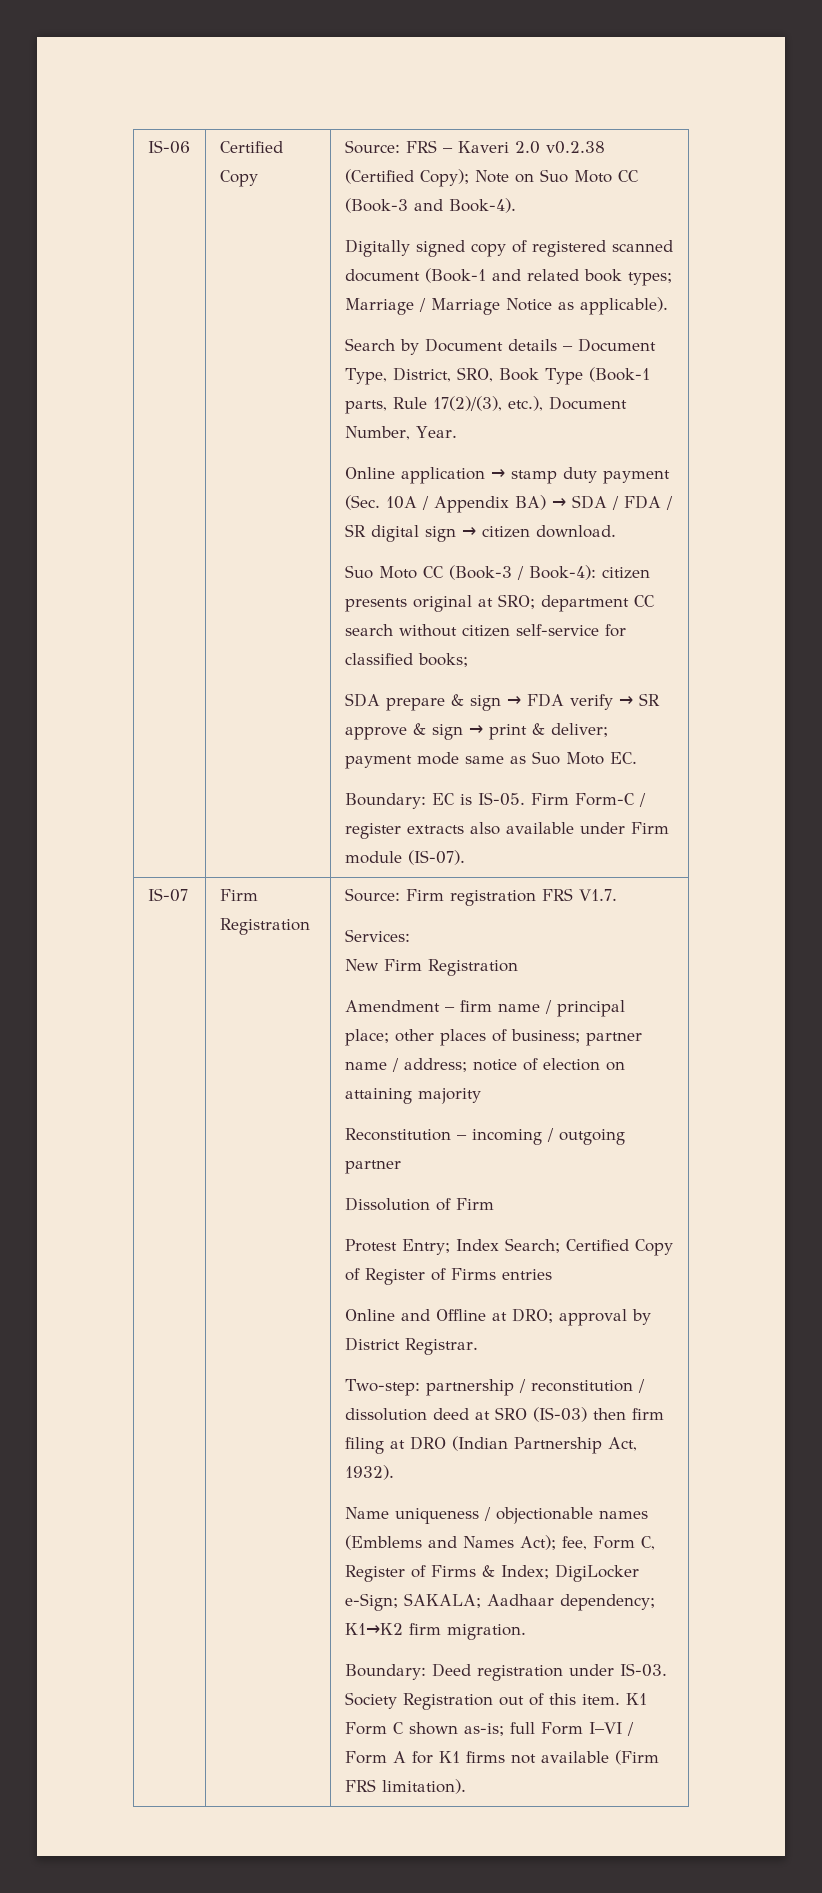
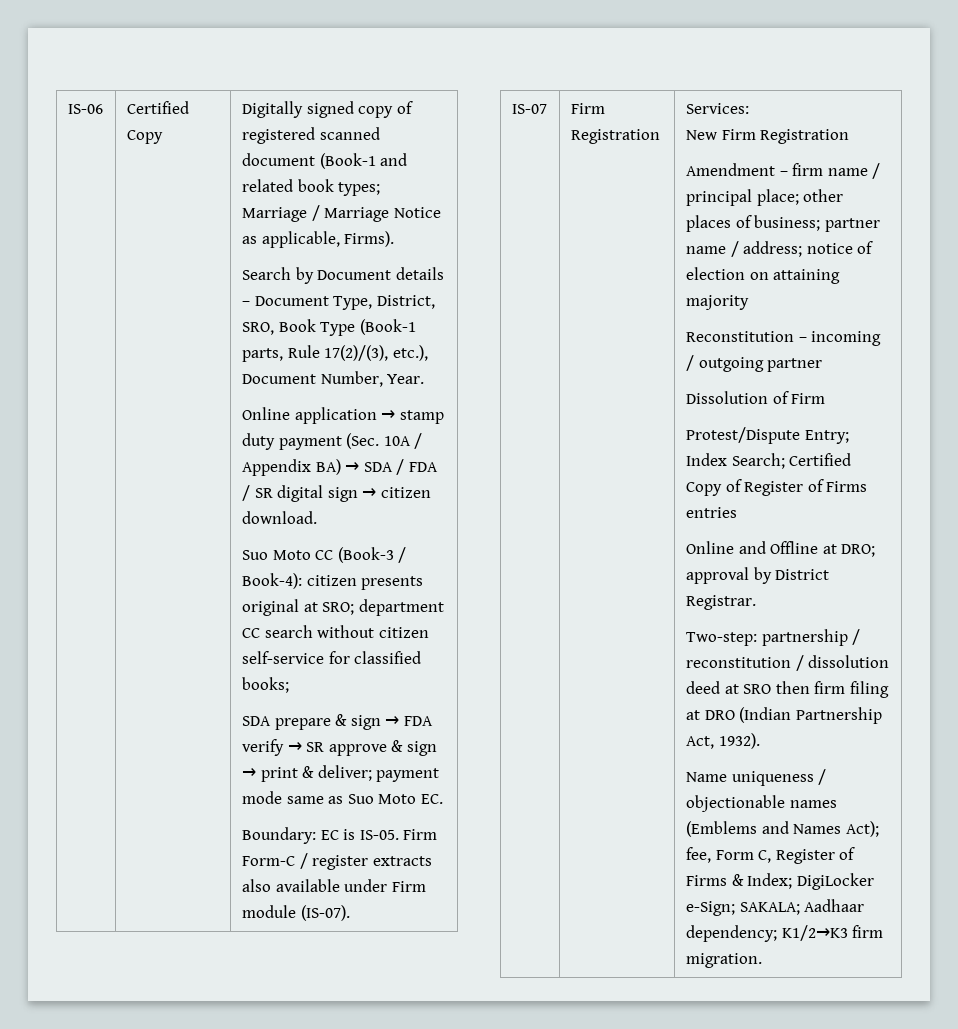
[344,140,605,154] [344,169,639,187] [344,198,516,213] Source: FRS – Kaveri 2.0 v0.2.38 (Certified Copy); Note on Suo Moto CC (Book-3 and Book-4). // -> (163, 137) none
[579,297,668,315] applicable). -> [261,231,395,248] applicable, Firms).
[344,888,617,906] Source: Firm registration FRS V1.7. // -> (660, 136) none
[344,1239,397,1252] Protest -> [685,427,800,444] Protest/Dispute
[532,1407,587,1422] (IS-03) -> (772, 689) none
[344,1623,403,1635] K1→K2 -> [781,925,848,941] K1/2→K3
[344,1663,667,1681] [344,1692,647,1710] [344,1722,634,1736] [344,1750,659,1765] [344,1779,466,1794] // Boundary: Deed registration under IS-03. Society Registration out of this item. K1 Form C shown as-is; full Form I–VI / Form A for K1 firms not available (Firm FRS limitation). -> (762, 960) none

